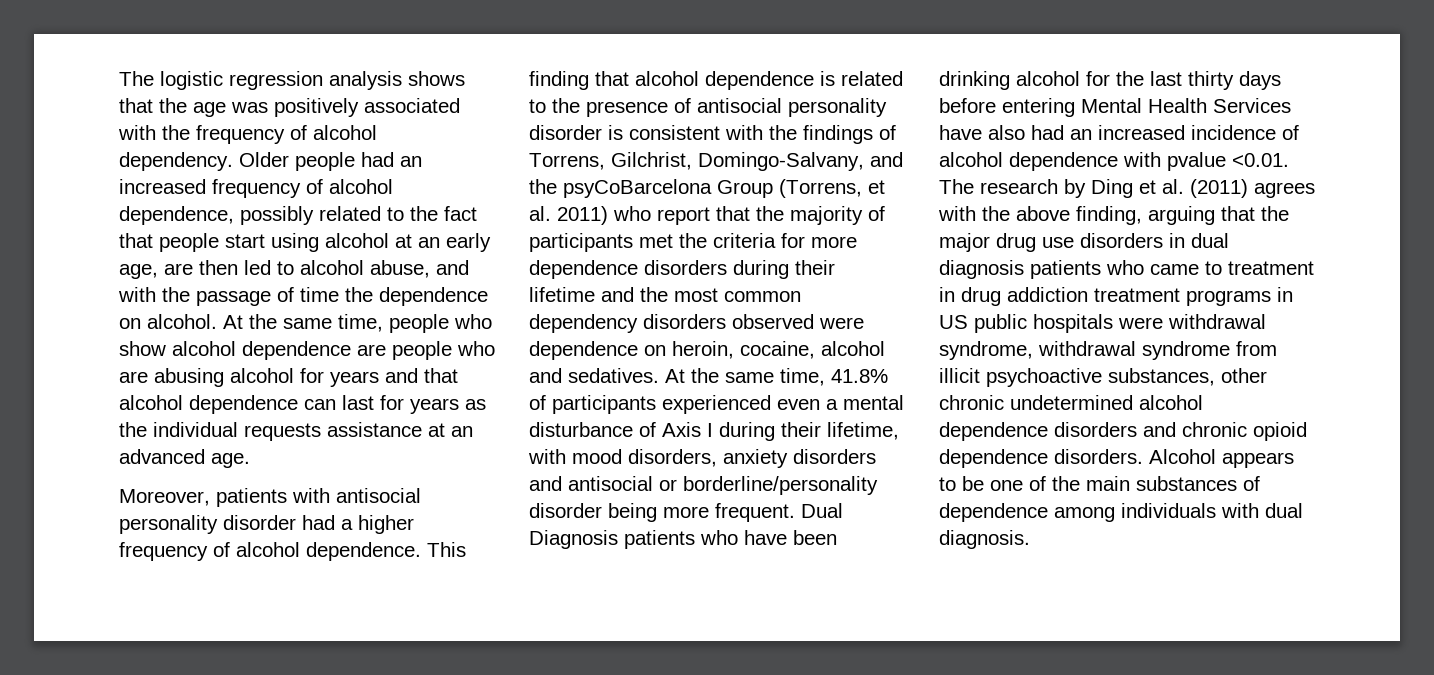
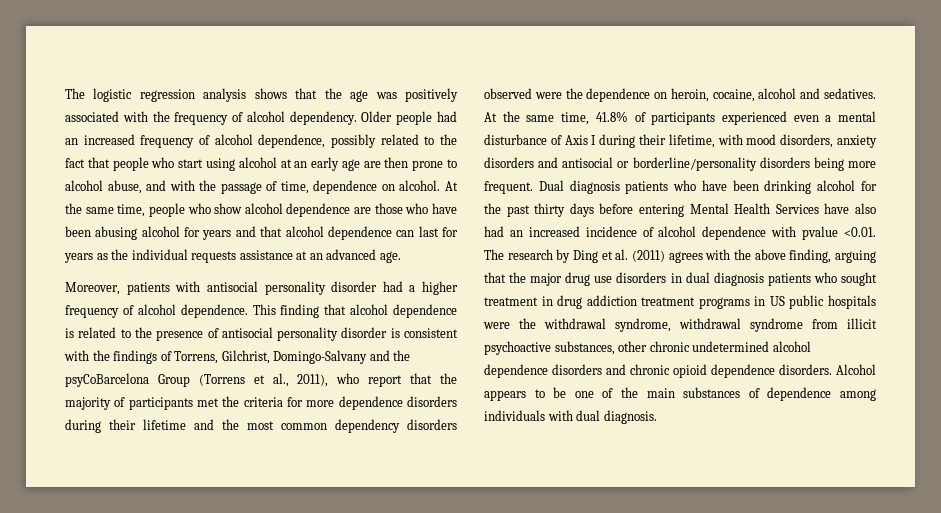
(219, 242) none -> [151,157,175,168] who
[119,264,158,279] age, -> [341,159,360,171] age
[244,260,271,275] led -> [412,160,444,171] prone
[300,287,373,302] time the -> [280,181,309,194] time,
[392,341,495,360] [119,371,148,383] people who are -> [374,203,457,214] [65,226,91,237] those who have been
[698,152,864,171] Domingo-Salvany, -> [273,350,368,364] Domingo-Salvany
[779,179,885,198] [529,206,608,225] (Torrens, et al. 2011) -> [198,373,329,387] (Torrens et al., 2011),
(864, 323) none -> [565,88,583,99] the
[529,503,602,518] disorder -> [759,157,810,168] disorders
[529,530,618,549] Diagnosis -> [569,180,620,194] diagnosis
[1150,71,1182,86] last -> [506,205,530,217] past
[1150,261,1222,275] came to -> [841,272,877,286] sought
(1163, 323) none -> [519,318,536,329] the

